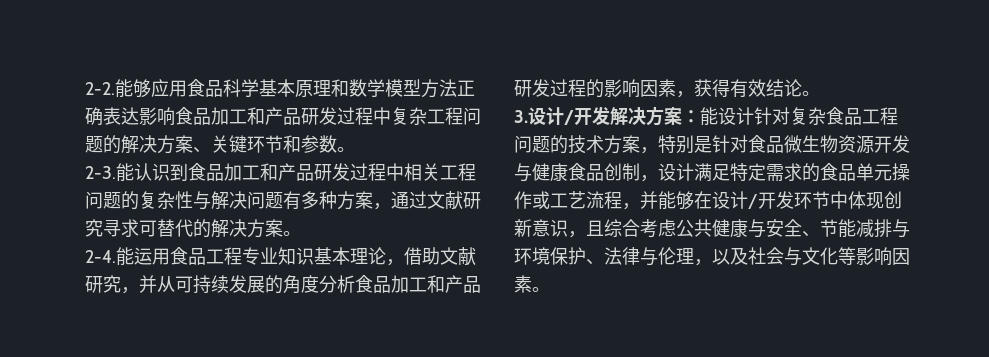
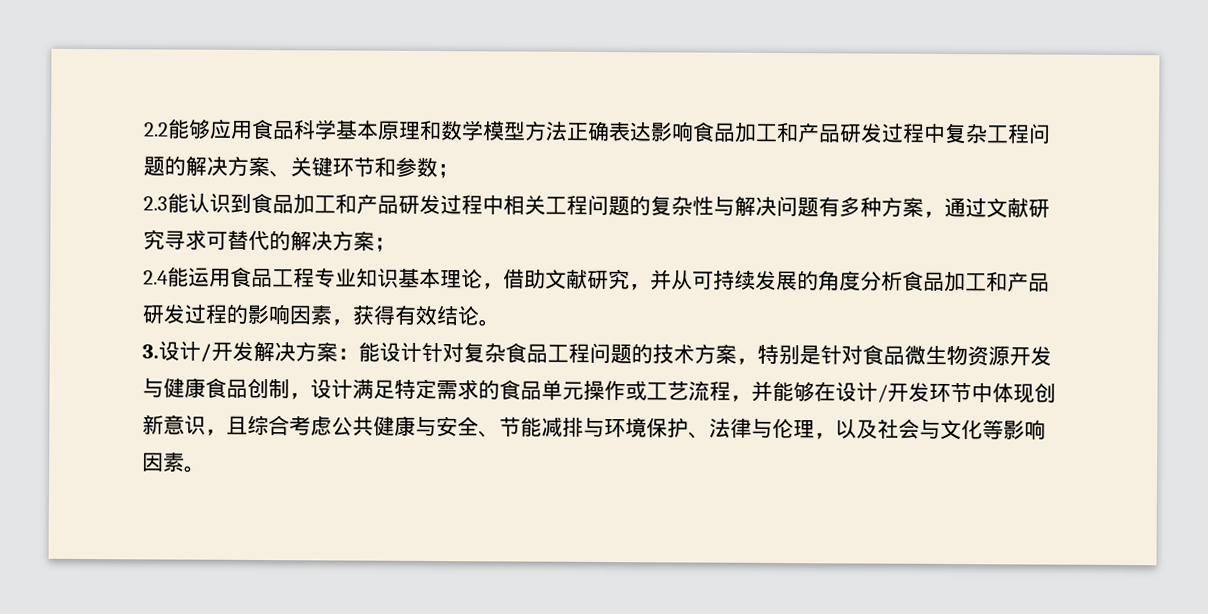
[85,82,115,95] 2-2. -> [143,122,169,137] 2.2
[337,147,355,152] [85,166,116,179] 。 // 2-3. -> [437,164,459,179] [143,196,168,211] ； // 2.3
[283,231,301,236] [85,250,116,263] 。 // 2-4. -> [374,237,396,252] [143,270,169,285] ； // 2.4

